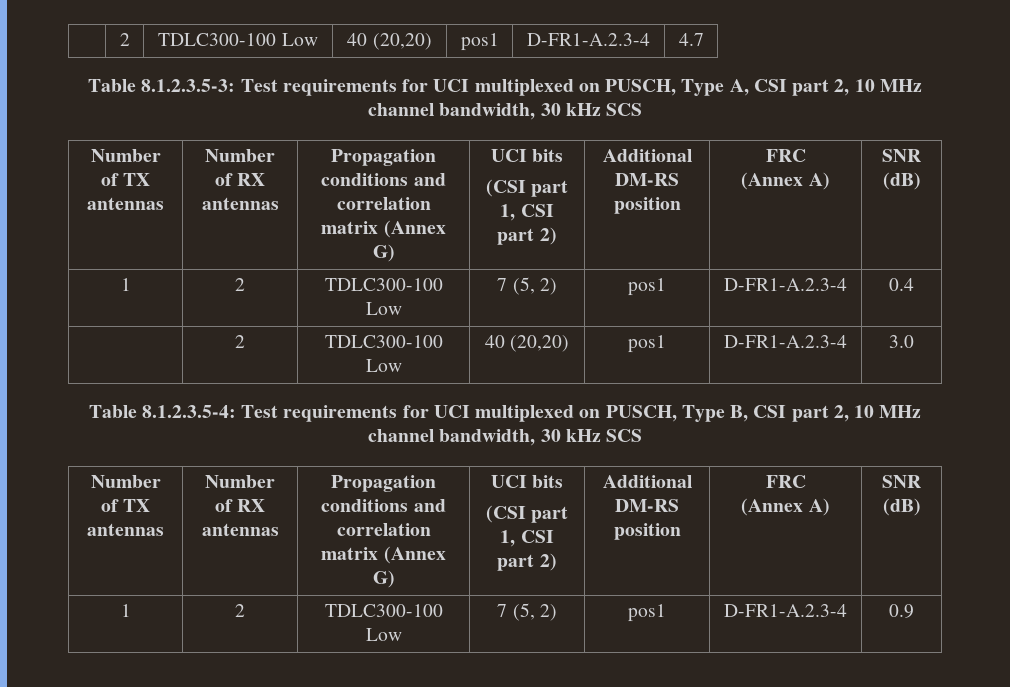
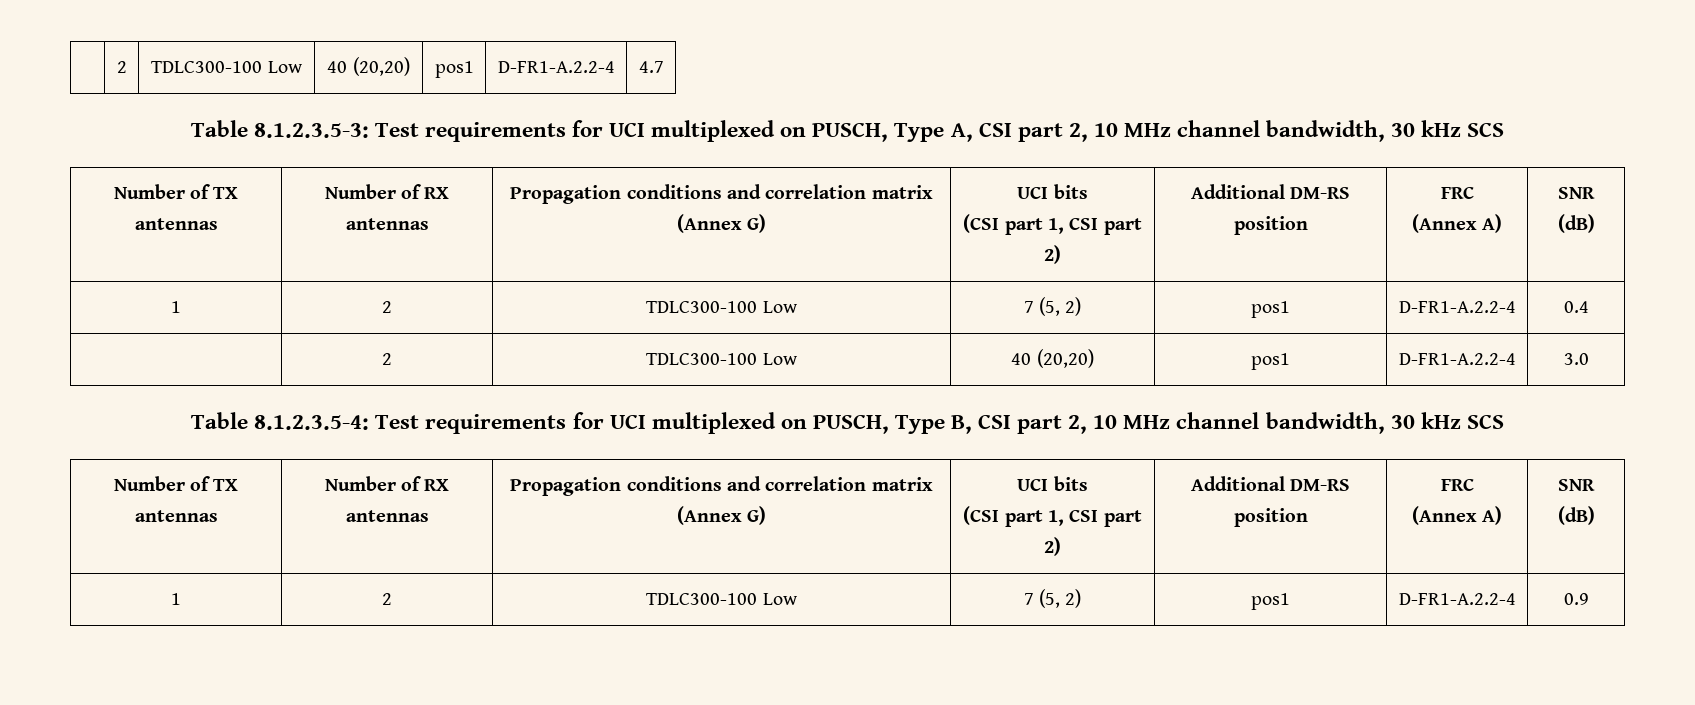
[119,33,130,46] [158,33,318,46] [347,33,432,50] [460,33,499,51] [527,33,650,46] | 2 | TDLC300-100 Low | 40 (20,20) | pos1 | D-FR1-A.2.3-4 -> [116,61,127,73] [151,61,303,73] [327,57,410,76] [434,61,474,78] [497,61,615,73] | 2 | TDLC300-100 Low | 40 (20,20) | pos1 | D-FR1-A.2.2-4
[724,278,847,291] D-FR1-A.2.3-4 -> [1398,301,1516,313] D-FR1-A.2.2-4
[724,335,847,348] D-FR1-A.2.3-4 -> [1398,353,1516,365] D-FR1-A.2.2-4
[724,604,847,617] D-FR1-A.2.3-4 -> [1398,593,1516,605] D-FR1-A.2.2-4

